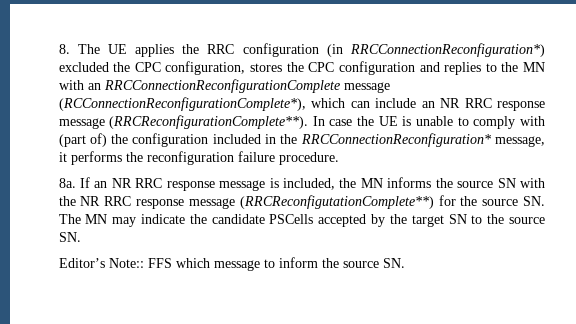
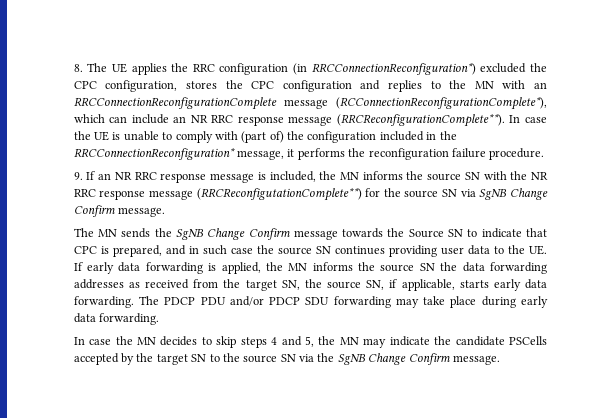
[58,178,76,188] 8a. -> [73,172,83,180] 9.
[523,196,545,206] [58,214,81,224] SN. The -> [442,188,548,200] [73,205,166,217] [73,228,547,240] [73,245,548,257] [73,262,548,274] [73,279,547,291] [73,296,549,308] [73,313,160,325] [73,336,336,348] SN via SgNB Change Confirm message. // The MN sends the SgNB Change Confirm message towards the Source SN to indicate that CPC is prepared, and in such case the source SN continues providing user data to the UE. If early data forwarding is applied, the MN informs the source SN the data forwarding addresses as received from the target SN, the source SN, if applicable, starts early data forwarding. The PDCP PDU and/or PDCP SDU forwarding may take place during early data forwarding. // In case the MN decides to skip steps 4 and 5, the
[58,232,81,242] [58,257,405,271] SN. // Editor’s Note:: FFS which message to inform the source SN. -> [280,353,500,365] SN via the SgNB Change Confirm message.

